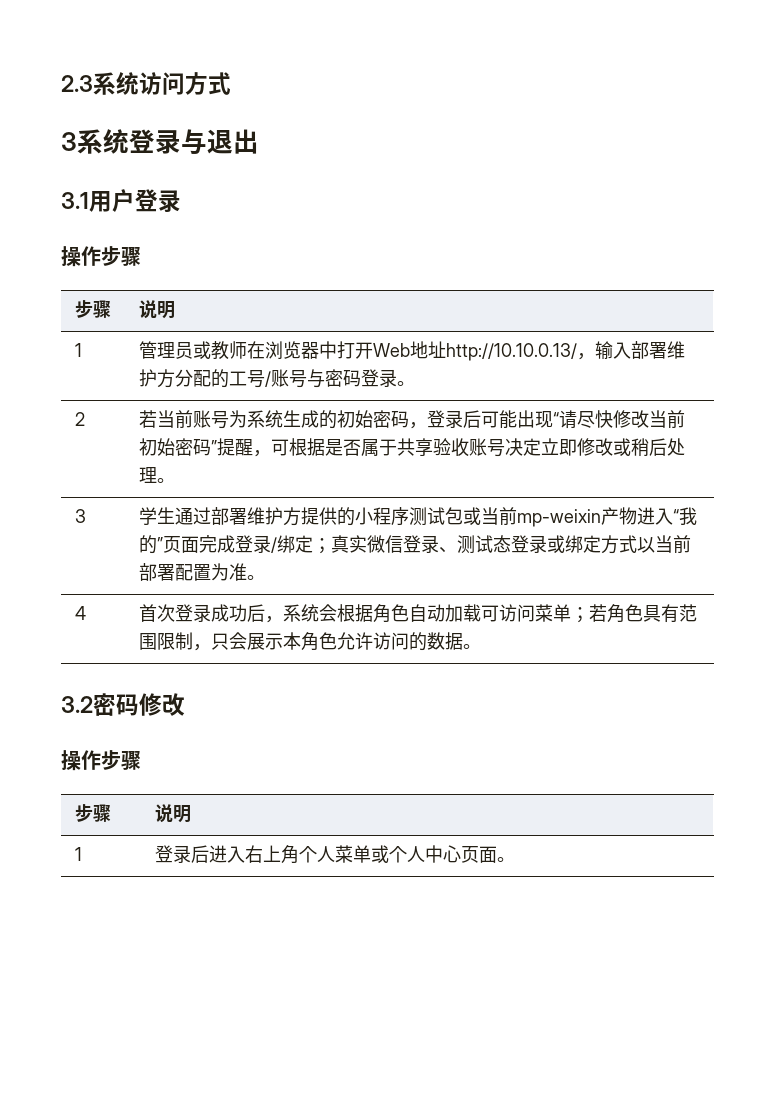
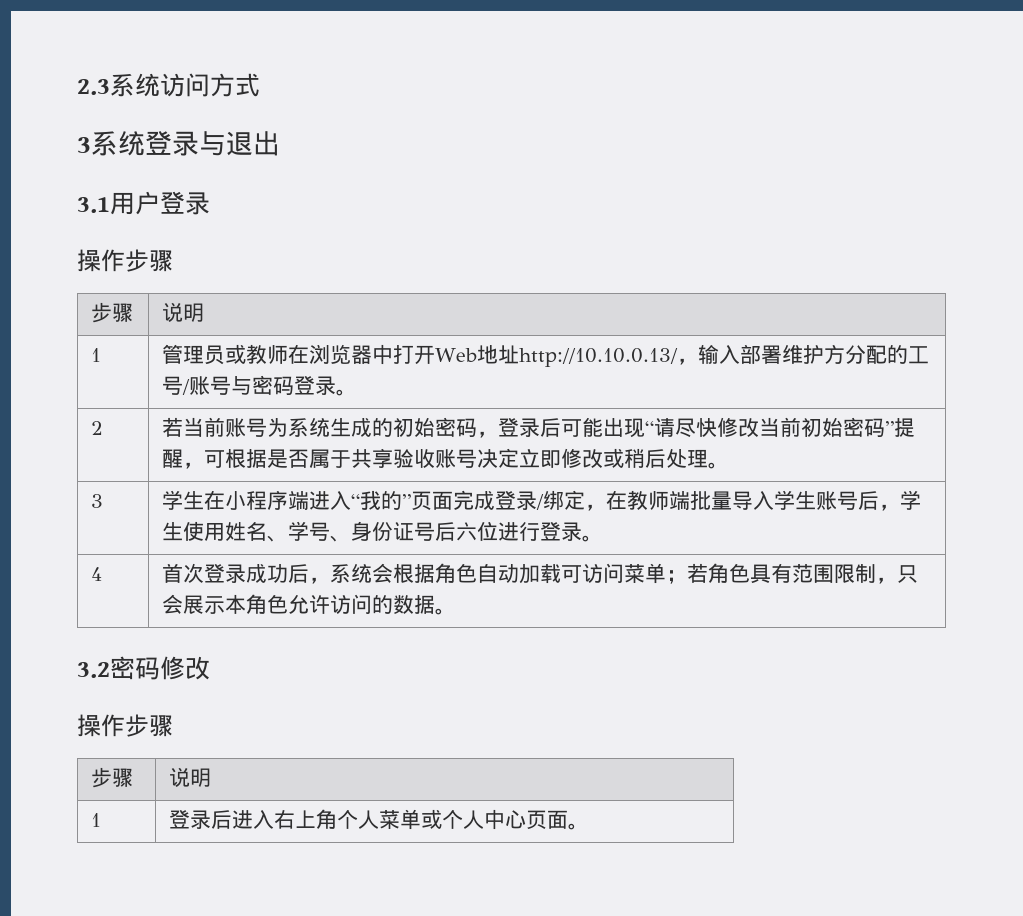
[174,507,637,527] 通过部署维护方提供的小程序测试包或当前mp-weixin产物 -> [204,490,310,510] 在小程序端
[312,535,691,554] [138,563,247,581] ；真实微信登录、测试态登录或绑定方式以当前部署配置为准 -> [585,490,922,511] [162,521,583,542] ，在教师端批量导入学生账号后，学生使用姓名、学号、身份证号后六位进行登录

